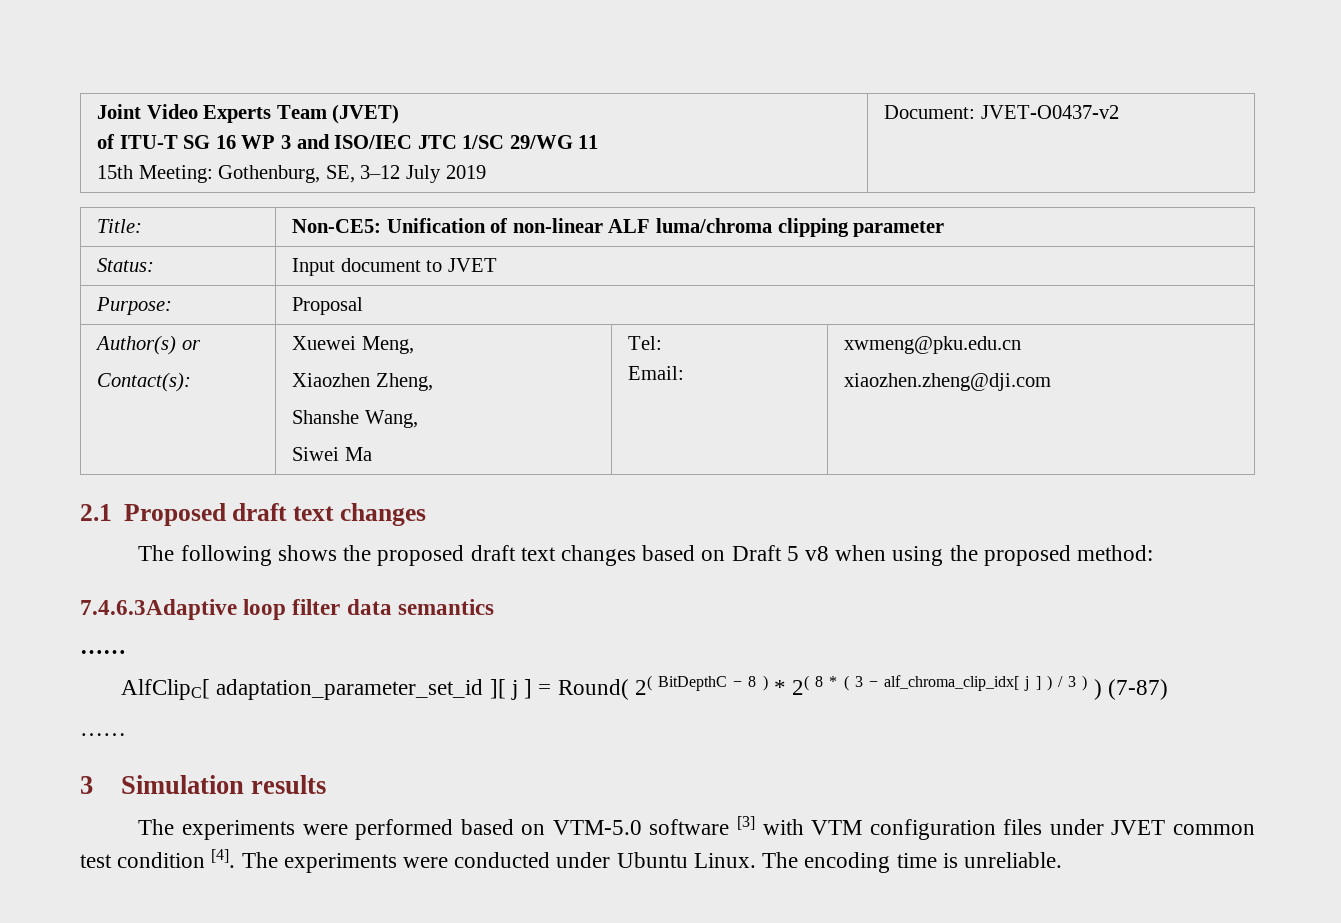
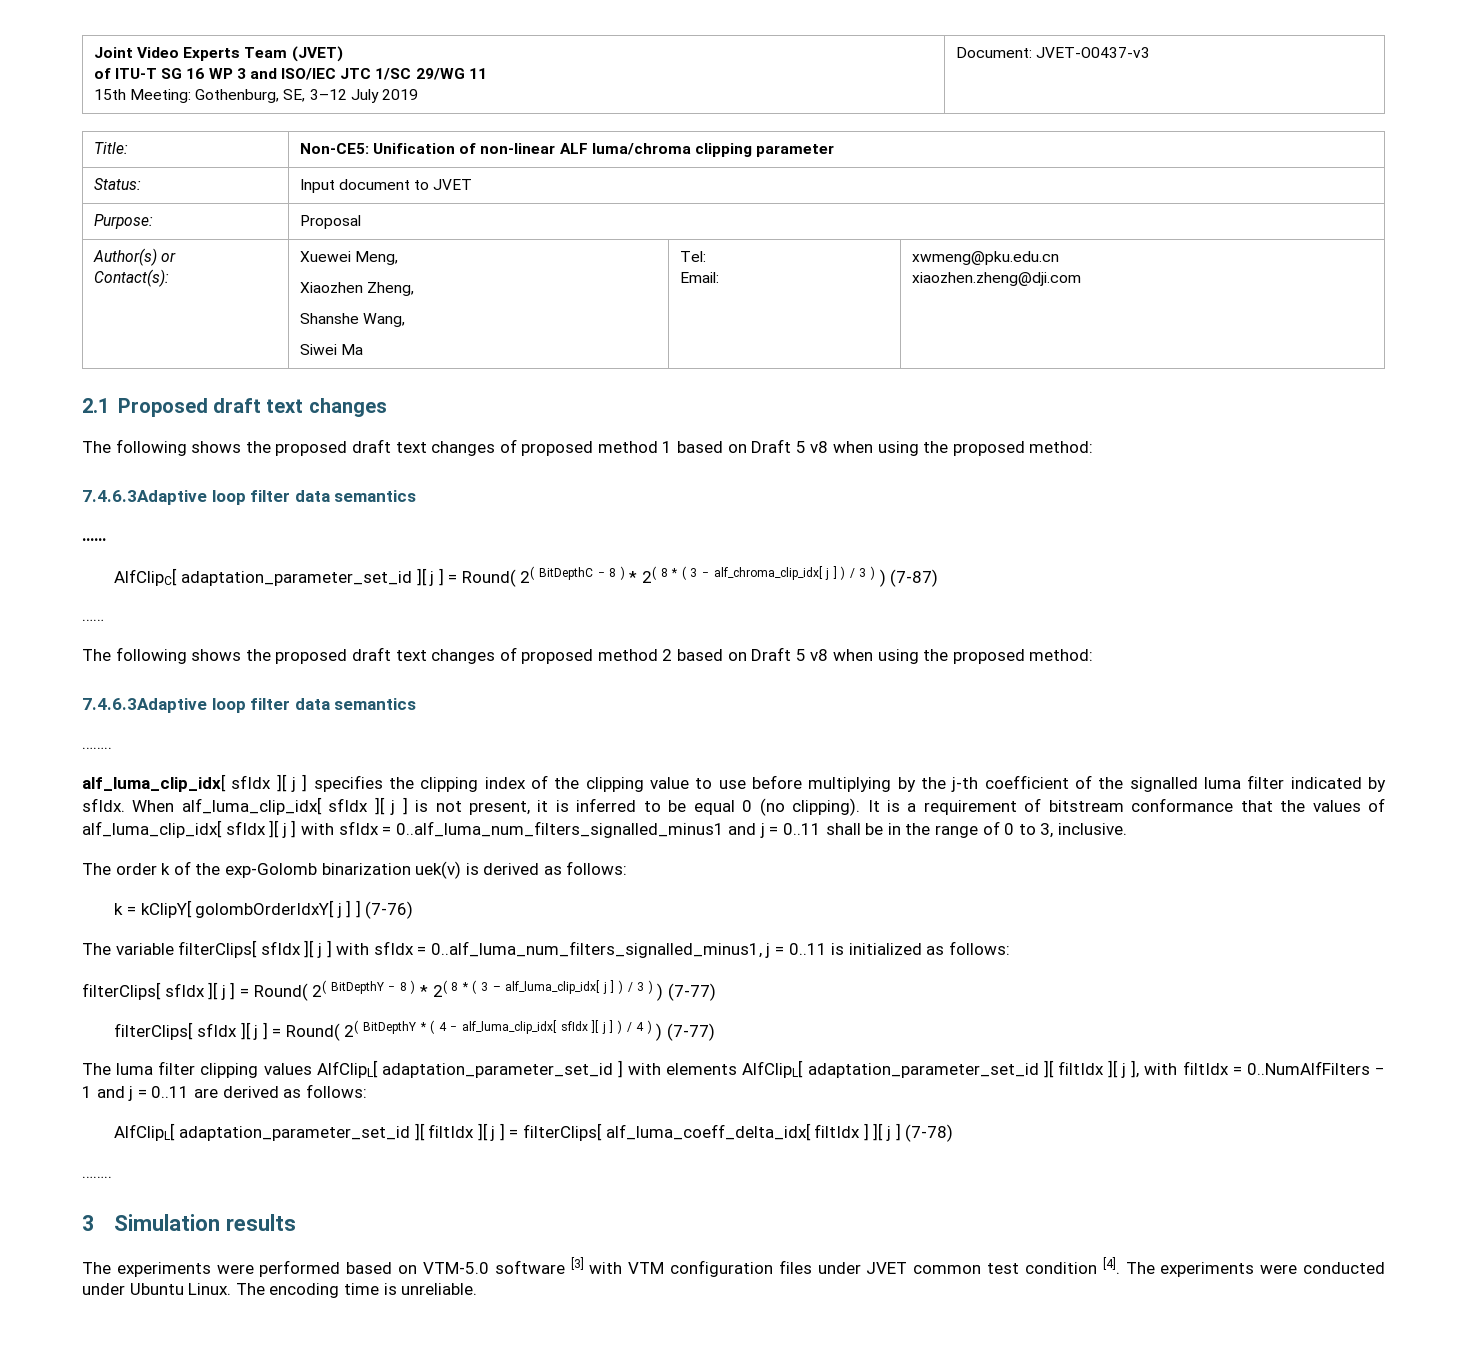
[980,105,1119,119] JVET-O0437-v2 -> [1036,47,1151,58] JVET-O0437-v3
(636, 555) none -> [499,439,673,456] of proposed method 1
(126, 734) none -> [82,647,1094,664] [82,698,417,713] [82,747,112,749] [82,774,1386,792] [82,797,1386,816] [82,820,1127,838] [82,861,628,879] [114,900,414,919] [82,940,1011,958] [82,980,716,1001] [114,1020,715,1041] [82,1060,1385,1078] [82,1084,367,1101] [114,1123,954,1142] [82,1176,112,1178] // The following shows the proposed draft text changes of proposed method 2 based on Draft 5 v8 when using the proposed method: // 7.4.6.3Adaptive loop filter data semantics // …….. // alf_luma_clip_idx[ sfIdx ][ j ] specifies the clipping index of the clipping value to use before multiplying by the j-th coefficient of the signalled luma filter indicated by sfIdx. When alf_luma_clip_idx[ sfIdx ][ j ] is not present, it is inferred to be equal 0 (no clipping). It is a requirement of bitstream conformance that the values of alf_luma_clip_idx[ sfIdx ][ j ] with sfIdx = 0..alf_luma_num_filters_signalled_minus1 and j = 0..11 shall be in the range of 0 to 3, inclusive. // The order k of the exp-Golomb binarization uek(v) is derived as follows: // k = kClipY[ golombOrderIdxY[ j ] ] (7-76) // The variable filterClips[ sfIdx ][ j ] with sfIdx = 0..alf_luma_num_filters_signalled_minus1, j = 0..11 is initialized as follows: // filterClips[ sfIdx ][ j ] = Round( 2( BitDepthY − 8 ) * 2( 8 * ( 3 – alf_luma_clip_idx[ j ] ) / 3 ) ) (7-77) // filterClips[ sfIdx ][ j ] = Round( 2( BitDepthY * ( 4 − alf_luma_clip_idx[ sfIdx ][ j ] ) / 4 ) ) (7-77) // The luma filter clipping values AlfClipL[ adaptation_parameter_set_id ] with elements AlfClipL[ adaptation_parameter_set_id ][ filtIdx ][ j ], with filtIdx = 0..NumAlfFilters − 1 and j = 0..11 are derived as follows: // AlfClipL[ adaptation_parameter_set_id ][ filtIdx ][ j ] = filterClips[ alf_luma_coeff_delta_idx[ filtIdx ] ][ j ] (7-78) // ……..

